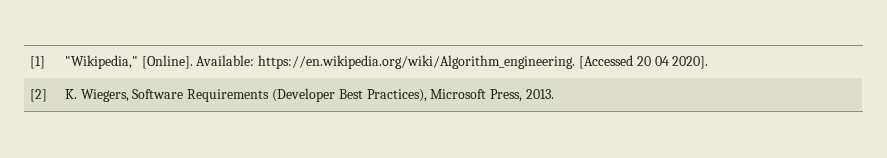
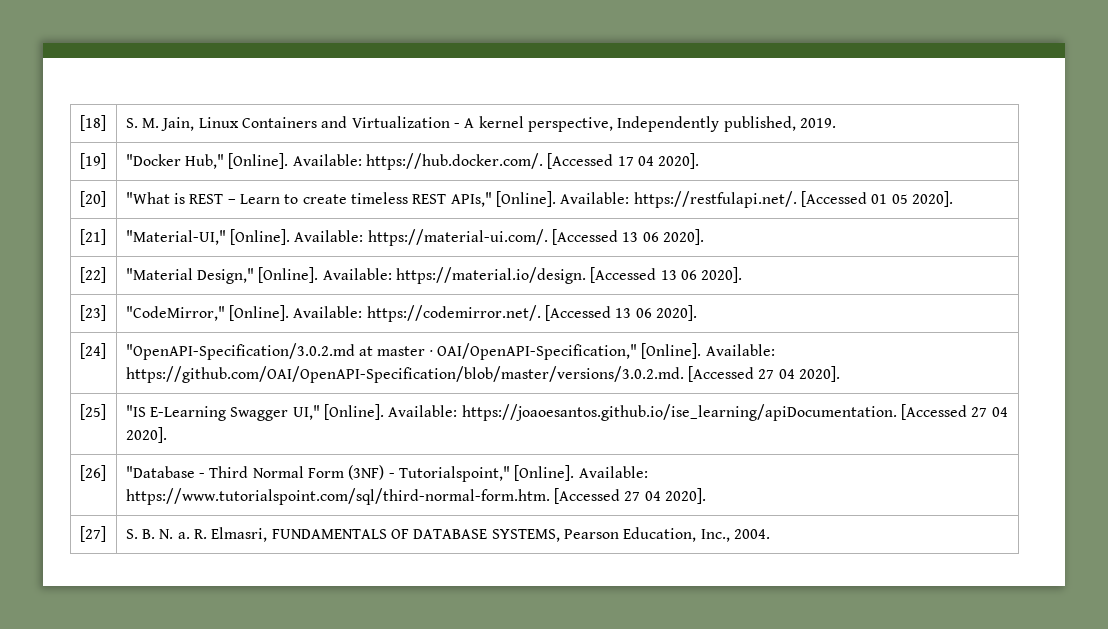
[29,56,45,69] [64,55,709,69] [29,89,47,102] [64,88,554,102] [1] | "Wikipedia," [Online]. Available: https://en.wikipedia.org/wiki/Algorithm_engineering. [Accessed 20 04 2020]. // [2] | K. Wiegers, Software Requirements (Developer Best Practices), Microsoft Press, 2013. -> [79,115,106,131] [125,116,836,132] [79,153,106,169] [125,153,700,170] [79,191,106,207] [125,191,953,208] [79,229,106,245] [125,229,704,246] [79,267,106,283] [125,267,743,284] [79,305,106,321] [125,305,697,322] [79,343,106,359] [125,343,775,360] [125,366,841,383] [79,404,106,420] [125,404,1008,421] [125,427,167,443] [79,465,106,481] [125,465,648,482] [125,488,707,505] [79,526,106,542] [125,527,770,542] [18] | S. M. Jain, Linux Containers and Virtualization - A kernel perspective, Independently published, 2019. // [19] | "Docker Hub," [Online]. Available: https://hub.docker.com/. [Accessed 17 04 2020]. // [20] | "What is REST – Learn to create timeless REST APIs," [Online]. Available: https://restfulapi.net/. [Accessed 01 05 2020]. // [21] | "Material-UI," [Online]. Available: https://material-ui.com/. [Accessed 13 06 2020]. // [22] | "Material Design," [Online]. Available: https://material.io/design. [Accessed 13 06 2020]. // [23] | "CodeMirror," [Online]. Available: https://codemirror.net/. [Accessed 13 06 2020]. // [24] | "OpenAPI-Specification/3.0.2.md at master · OAI/OpenAPI-Specification," [Online]. Available: https://github.com/OAI/OpenAPI-Specification/blob/master/versions/3.0.2.md. [Accessed 27 04 2020]. // [25] | "IS E-Learning Swagger UI," [Online]. Available: https://joaoesantos.github.io/ise_learning/apiDocumentation. [Accessed 27 04 2020]. // [26] | "Database - Third Normal Form (3NF) - Tutorialspoint," [Online]. Available: https://www.tutorialspoint.com/sql/third-normal-form.htm. [Accessed 27 04 2020]. // [27] | S. B. N. a. R. Elmasri, FUNDAMENTALS OF DATABASE SYSTEMS, Pearson Education, Inc., 2004.

